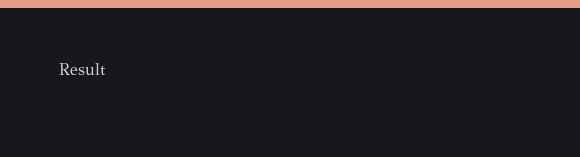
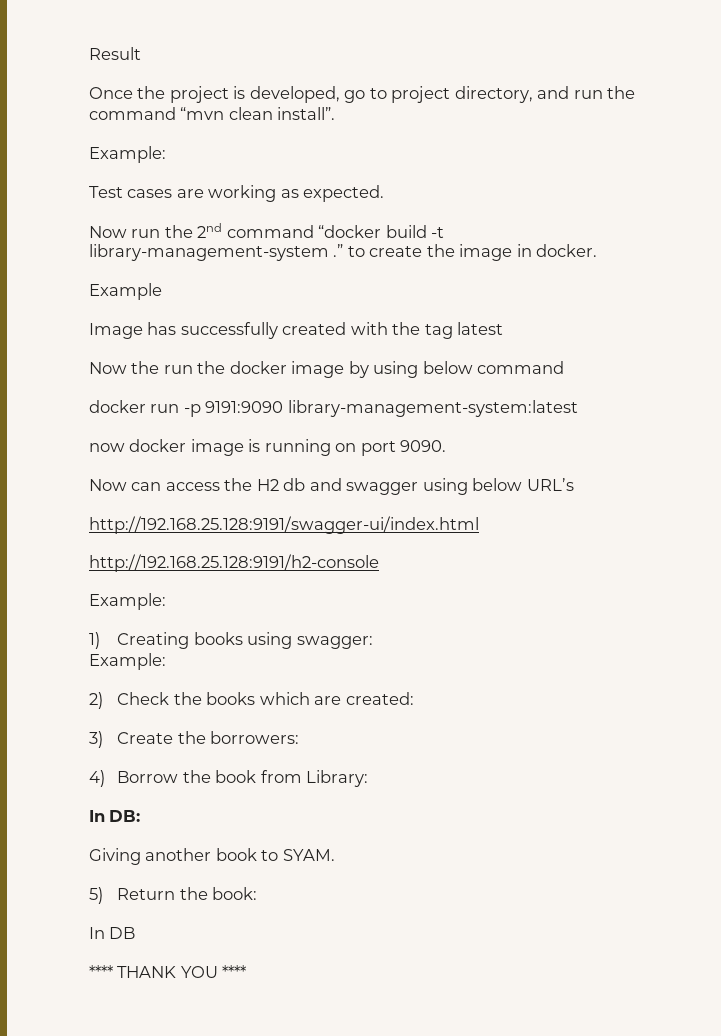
(106, 69) none -> [89,86,636,103] [89,107,336,120] [89,146,166,163] [89,185,385,202] [89,223,445,238] [89,244,598,261] [89,283,162,300] [89,322,504,339] [89,361,565,378] [89,400,578,417] [89,439,447,456] [89,478,574,495] [89,516,479,534] [89,554,379,572] [89,593,166,610] [89,632,373,649] [89,653,166,670] [89,692,414,709] [89,731,300,748] [89,770,369,787] [89,810,141,822] [89,848,335,865] [89,887,258,904] [89,927,136,939] [89,965,247,978] // Once the project is developed, go to project directory, and run the command “mvn clean install”. // Example: // Test cases are working as expected. // Now run the 2nd command “docker build -t library-management-system .” to create the image in docker. // Example // Image has successfully created with the tag latest // Now the run the docker image by using below command // docker run -p 9191:9090 library-management-system:latest // now docker image is running on port 9090. // Now can access the H2 db and swagger using below URL’s // http://192.168.25.128:9191/swagger-ui/index.html // http://192.168.25.128:9191/h2-console // Example: // 1) Creating books using swagger: // Example: // 2) Check the books which are created: // 3) Create the borrowers: // 4) Borrow the book from Library: // In DB: // Giving another book to SYAM. // 5) Return the book: // In DB // **** THANK YOU ****

